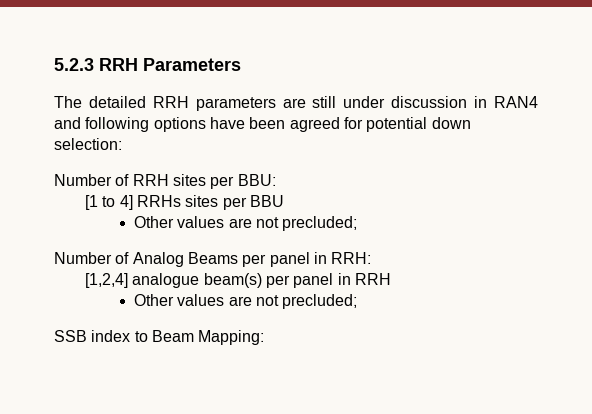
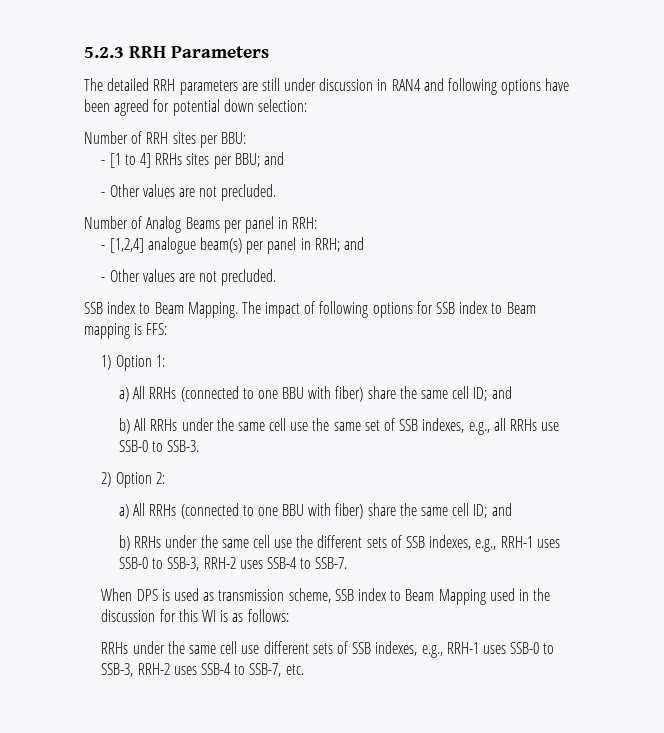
(276, 180) none -> [101,160,106,165] -
[250,195,285,207] [133,216,358,231] BBU // Other values are not precluded; -> [234,152,284,167] [101,184,277,201] BBU; and // - Other values are not precluded.
(372, 258) none -> [101,245,106,250] -
[355,273,392,285] [133,294,358,309] [54,330,265,345] RRH // Other values are not precluded; // SSB index to Beam Mapping: -> [314,237,364,252] [101,269,277,286] [84,301,536,318] [84,323,168,339] [101,355,165,371] [118,386,512,402] [118,418,560,435] [118,440,200,452] [101,472,165,488] [118,503,512,519] [118,535,560,552] [118,557,348,571] [101,588,551,605] [101,609,289,622] [101,641,555,658] [101,663,304,677] RRH; and // - Other values are not precluded. // SSB index to Beam Mapping. The impact of following options for SSB index to Beam mapping is FFS: // 1) Option 1: // a) All RRHs (connected to one BBU with fiber) share the same cell ID; and // b) All RRHs under the same cell use the same set of SSB indexes, e.g., all RRHs use SSB-0 to SSB-3. // 2) Option 2: // a) All RRHs (connected to one BBU with fiber) share the same cell ID; and // b) RRHs under the same cell use the different sets of SSB indexes, e.g., RRH-1 uses SSB-0 to SSB-3, RRH-2 uses SSB-4 to SSB-7. // When DPS is used as transmission scheme, SSB index to Beam Mapping used in the discussion for this WI is as follows: // RRHs under the same cell use different sets of SSB indexes, e.g., RRH-1 uses SSB-0 to SSB-3, RRH-2 uses SSB-4 to SSB-7, etc.

